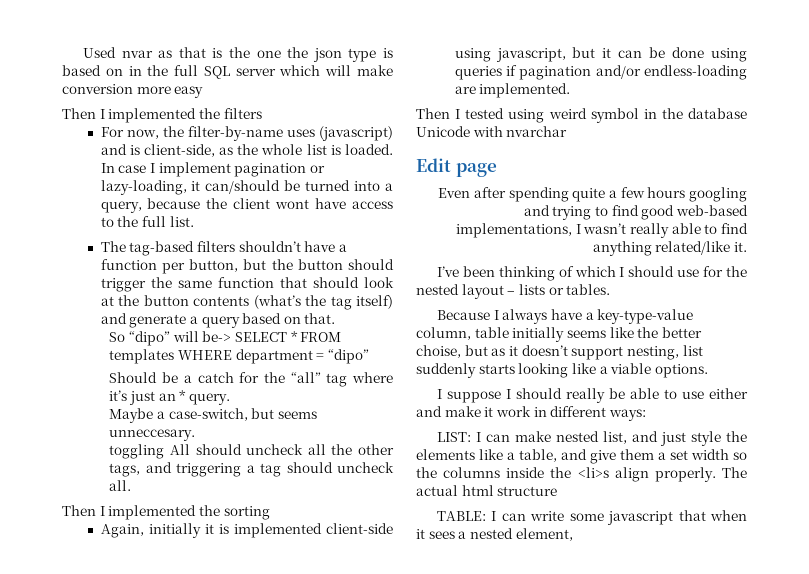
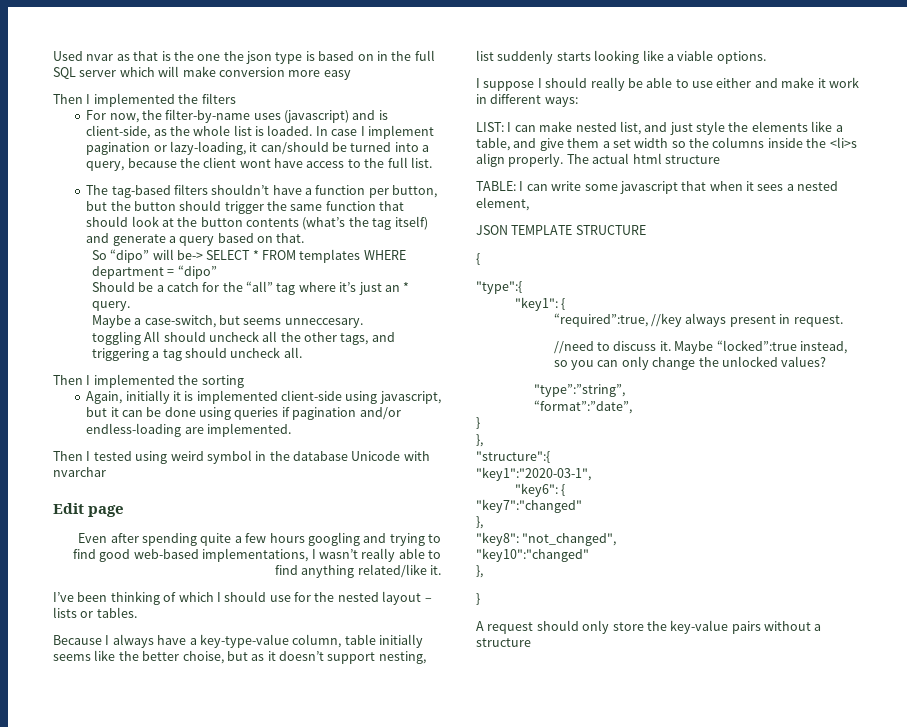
(573, 534) none -> [476,225,646,235] [476,253,480,265] [476,281,522,294] [514,297,566,311] [553,313,843,327] [553,340,847,354] [553,356,827,370] [534,384,626,397] [534,400,633,414] [476,417,480,429] [476,434,483,447] [476,451,550,463] [476,467,591,481] [514,483,566,497] [476,499,582,513] [476,516,483,529] [476,532,617,546] [476,548,589,562] [476,565,483,578] [476,593,480,605] [476,620,822,634] [476,638,531,647] // JSON TEMPLATE STRUCTURE // { // "type":{ // "key1": { // “required”:true, //key always present in request. // //need to discuss it. Maybe “locked”:true instead, so you can only change the unlocked values? // "type”:”string”, // “format”:”date”, // } // }, // "structure":{ // "key1":"2020-03-1", // "key6": { // "key7":"changed" // }, // "key8": "not_changed", // "key10":"changed" // }, // } // A request should only store the key-value pairs without a structure

